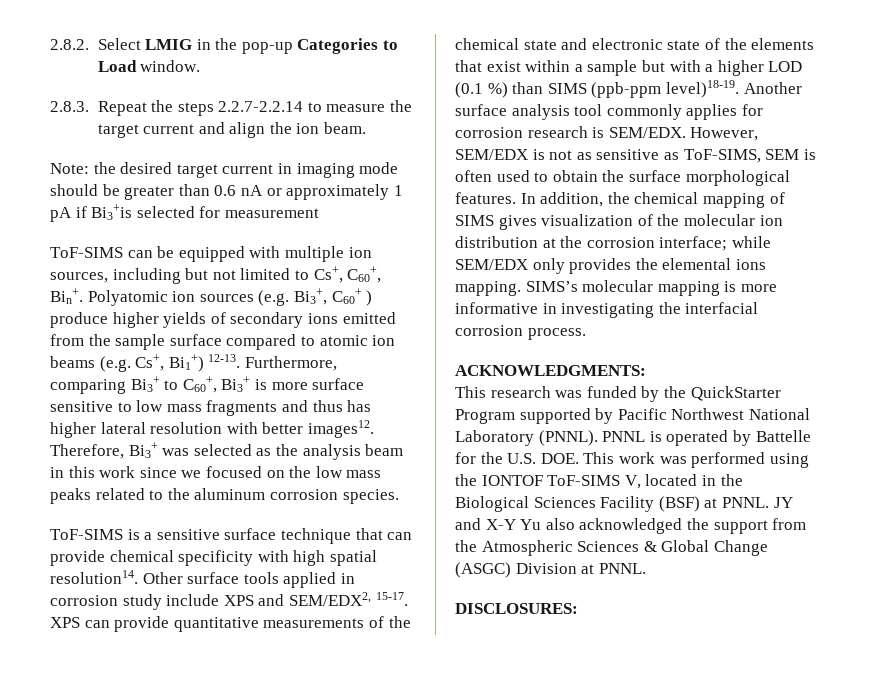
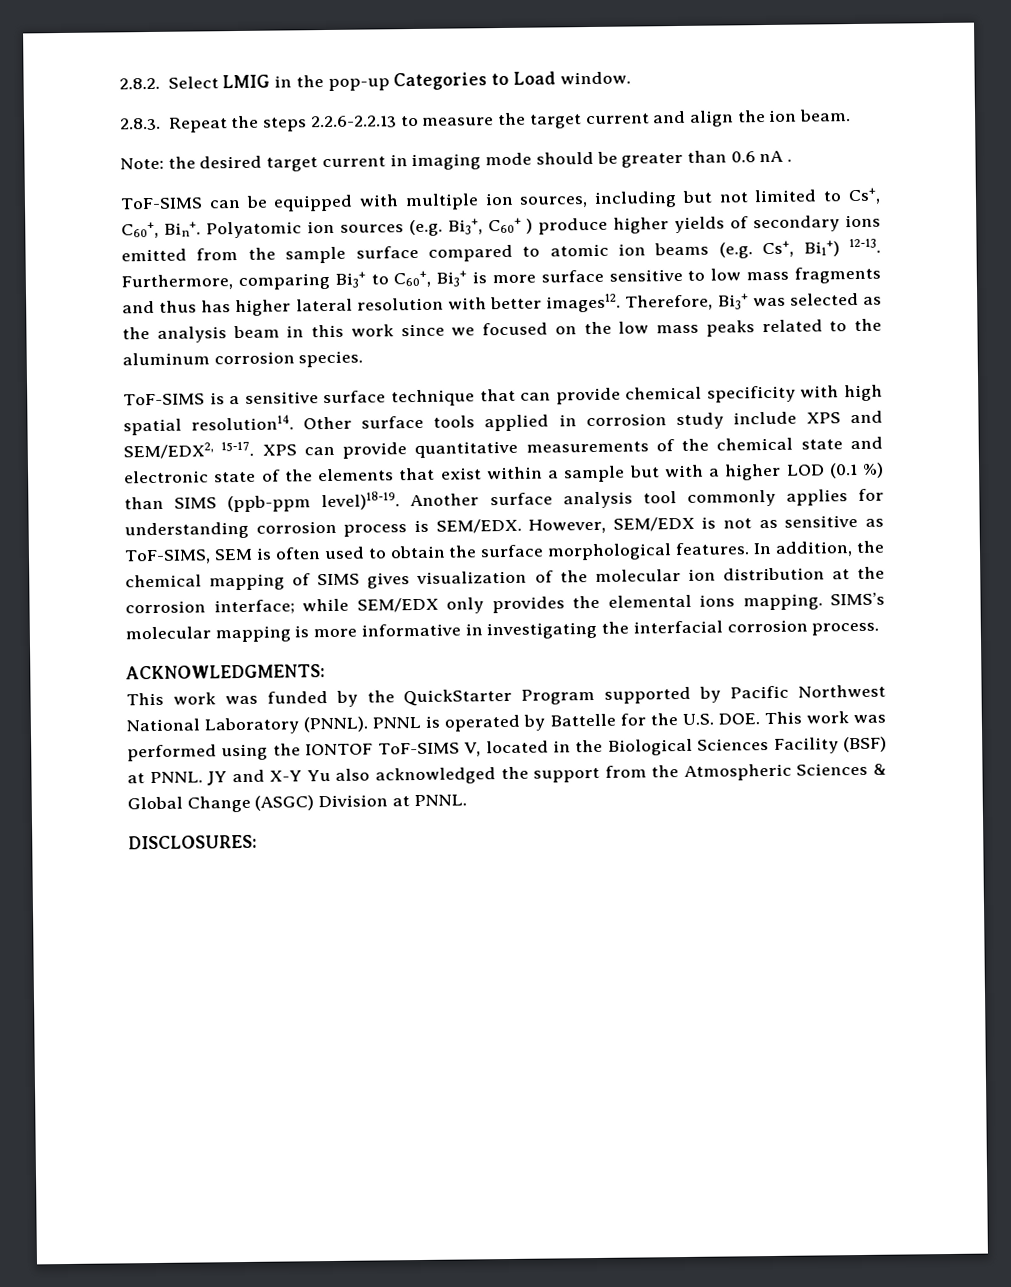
[218,101,304,112] 2.2.7-2.2.14 -> [310,115,397,129] 2.2.6-2.2.13
[266,184,403,200] [50,204,319,222] or approximately 1 pA if Bi3+is selected for measurement -> [787,158,793,162] .
[455,126,588,138] corrosion research -> [124,520,408,540] understanding corrosion process
[490,386,551,398] research -> [172,692,216,705] work

